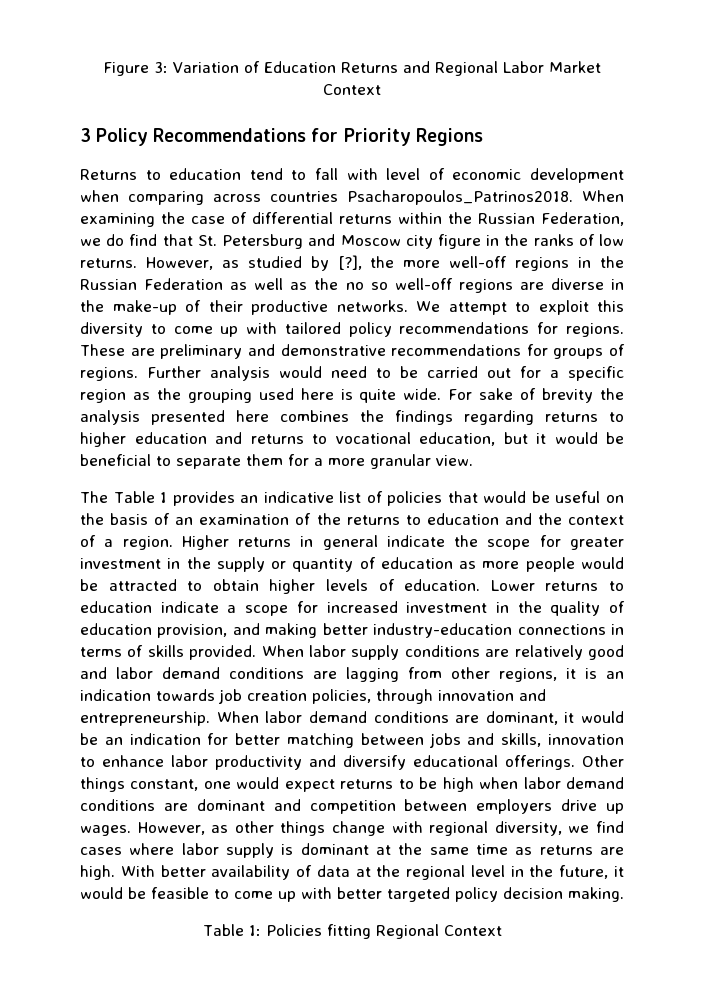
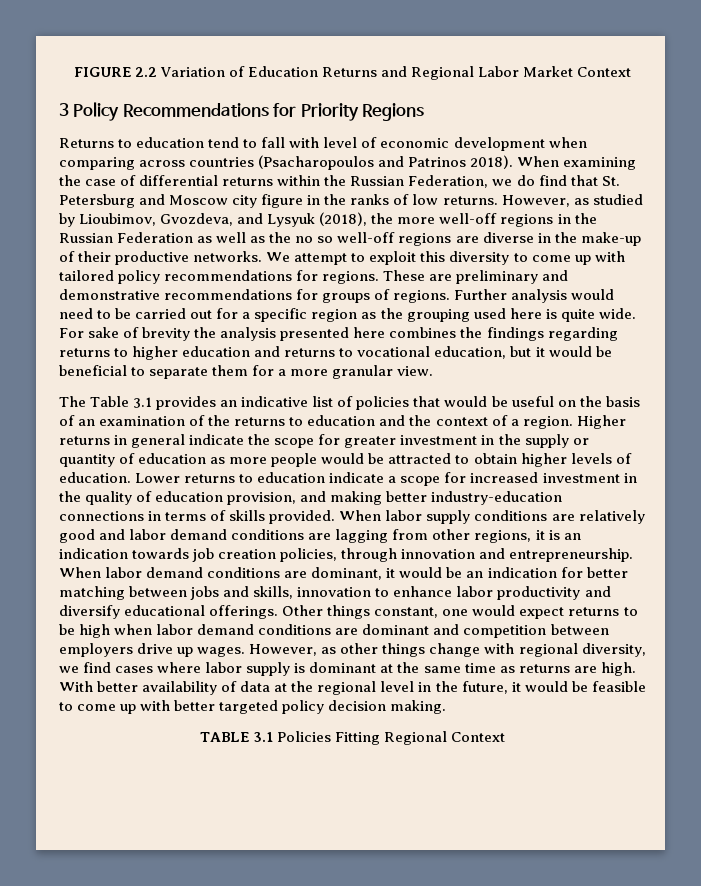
[103,62,169,76] Figure 3: -> [73,67,157,77] FIGURE 2.2
[347,190,573,205] Psacharopoulos_Patrinos2018. -> [258,155,514,170] (Psacharopoulos and Patrinos 2018).
[337,255,362,270] [?], -> [79,212,368,227] Lioubimov, Gvozdeva, and Lysyuk (2018),
[160,492,168,503] 1 -> [133,397,153,408] 3.1
[202,924,371,939] Table 1: Policies fitting -> [199,731,381,745] TABLE 3.1 Policies Fitting

